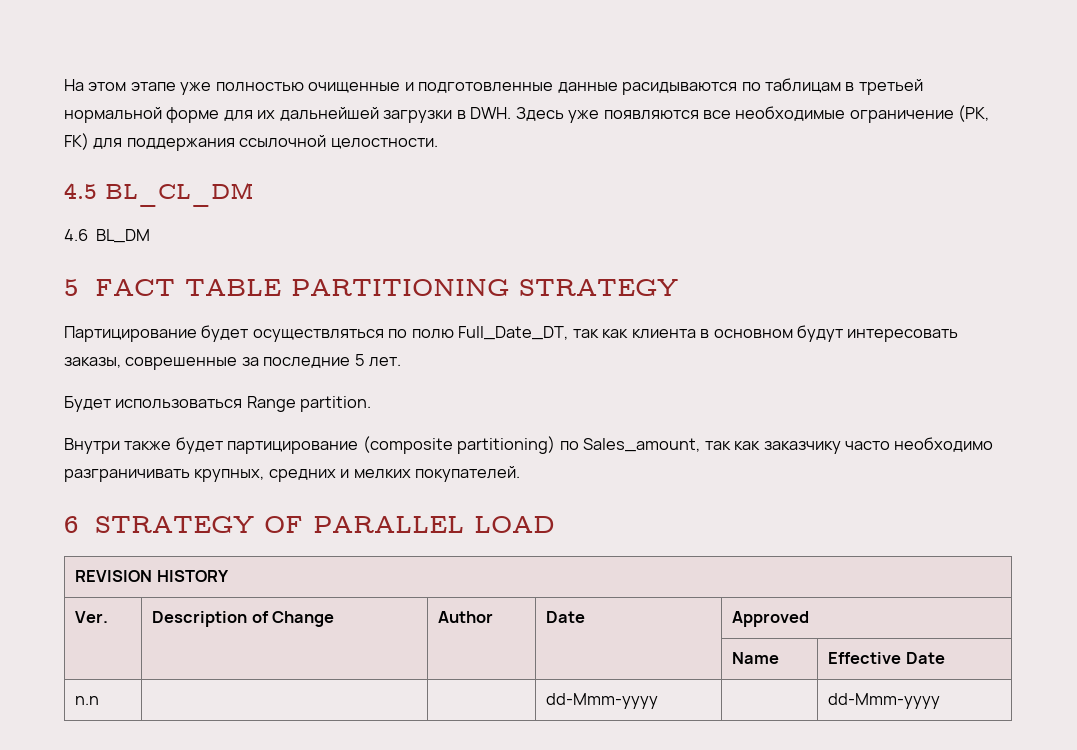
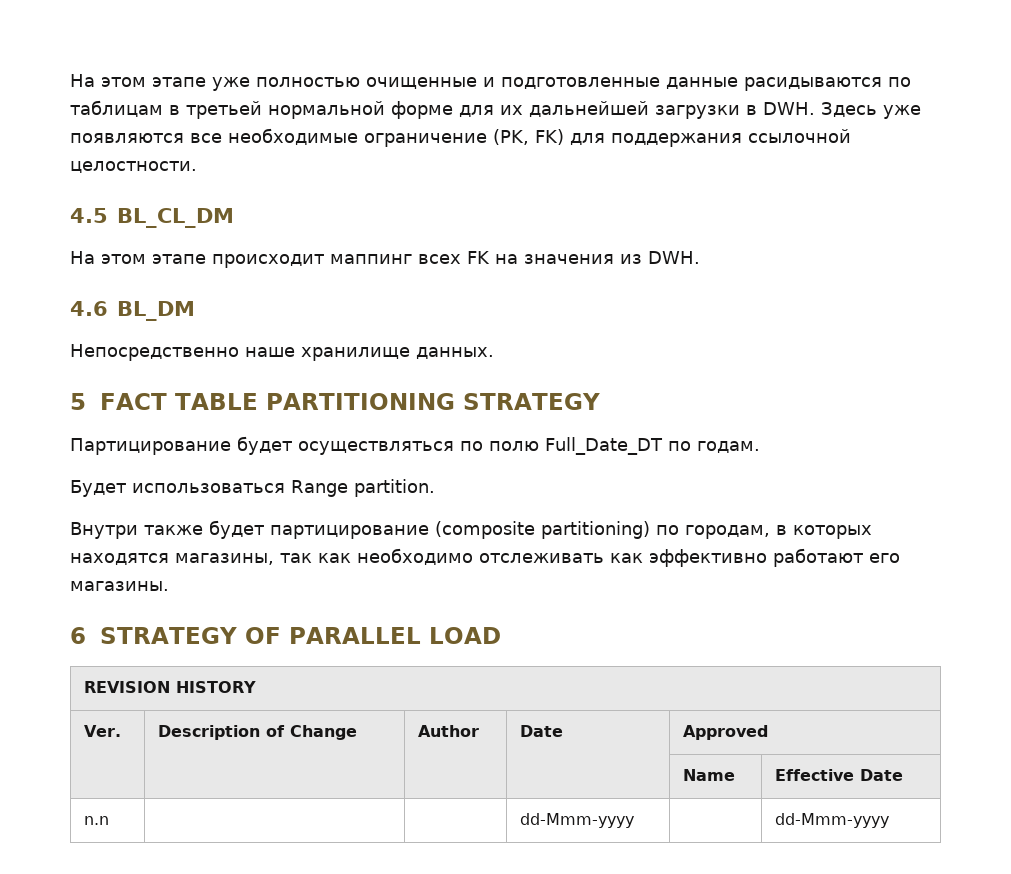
[64,229,151,243] 4.6 BL_DM -> [70,251,700,268] [70,301,195,321] [70,344,494,361] На этом этапе происходит маппинг всех FK на значения из DWH. // 4.6 BL_DM // Непосредственно наше хранилище данных.
[458,325,959,342] [64,354,402,370] Full_Date_DT, так как клиента в основном будут интересовать заказы, соврешенные за последние 5 лет. -> [545,437,760,455] Full_Date_DT по годам.
[583,437,994,454] [64,466,521,482] Sales_amount, так как заказчику часто необходимо разграничивать крупных, средних и мелких покупателей. -> [685,525,872,539] [70,548,900,567] [70,581,169,591] городам, в которых находятся магазины, так как необходимо отслеживать как эффективно работают его магазины.

